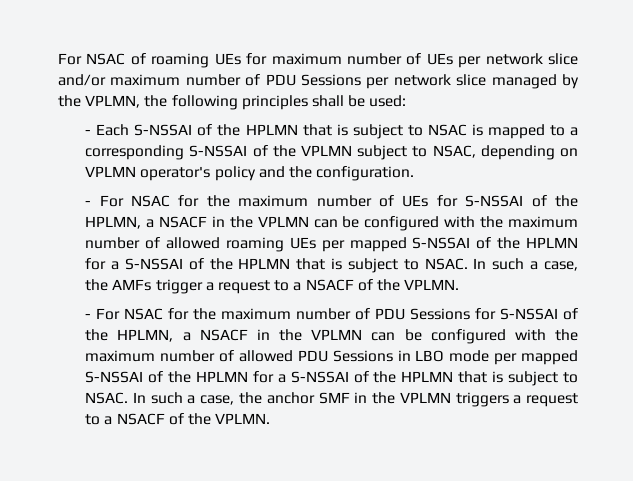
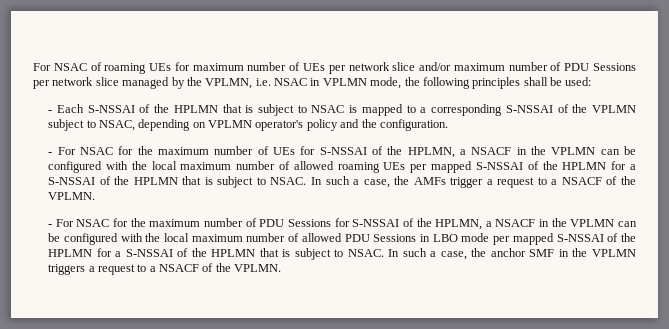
(141, 101) none -> [255,77,402,89] i.e. NSAC in VPLMN mode,
(504, 222) none -> [151,161,177,170] local
(578, 335) none -> [164,233,190,242] local

